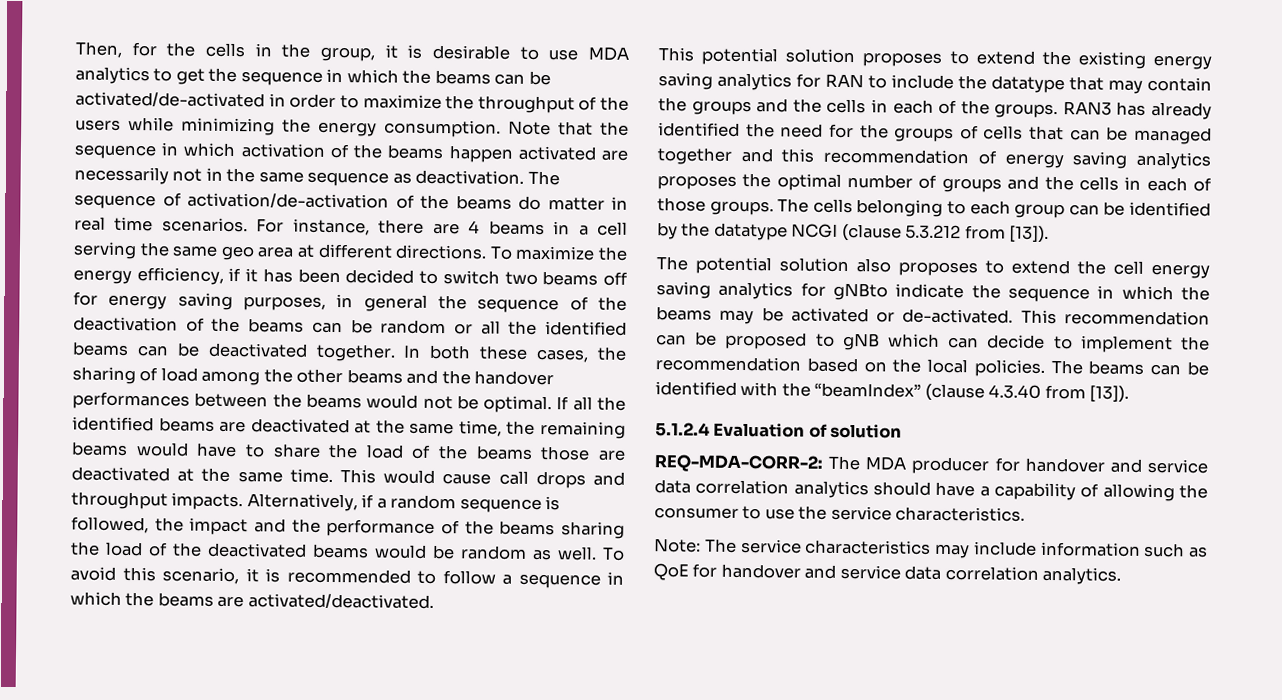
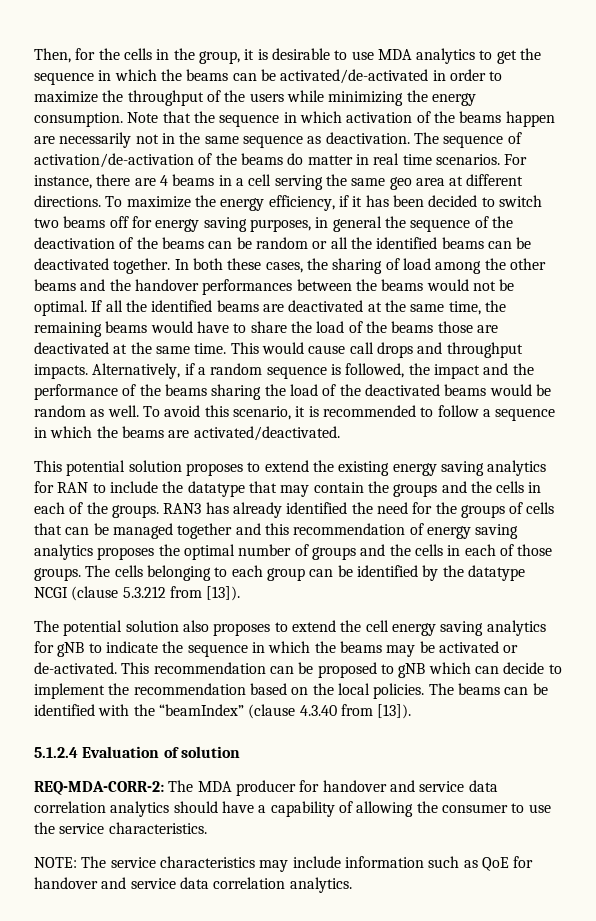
[517,145,596,161] activated -> (555, 119) none
[833,282,888,301] gNBto -> [57,642,102,657] gNB to
[654,538,701,553] Note: -> [34,857,77,868] NOTE:

